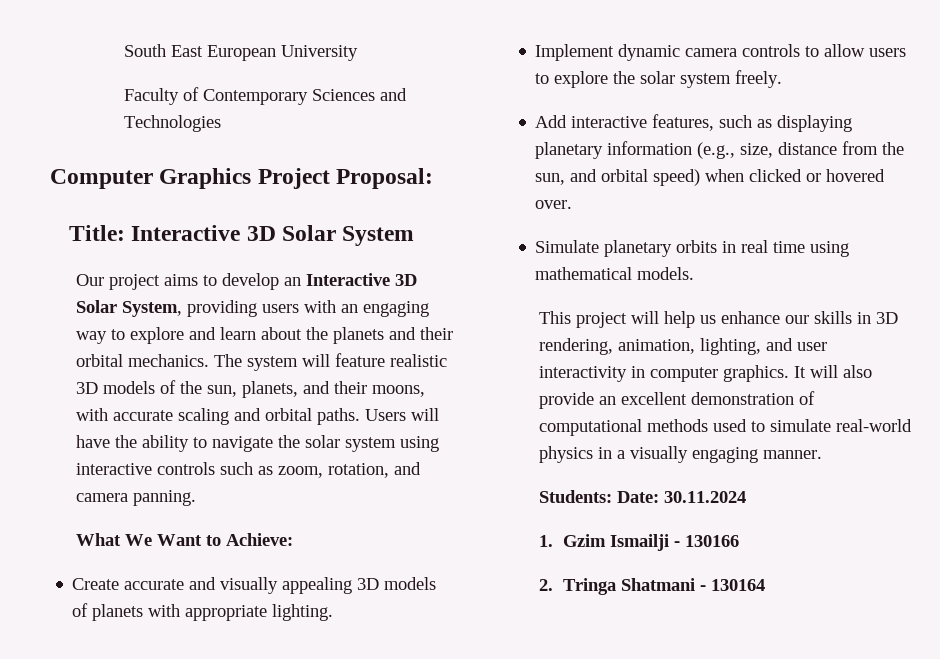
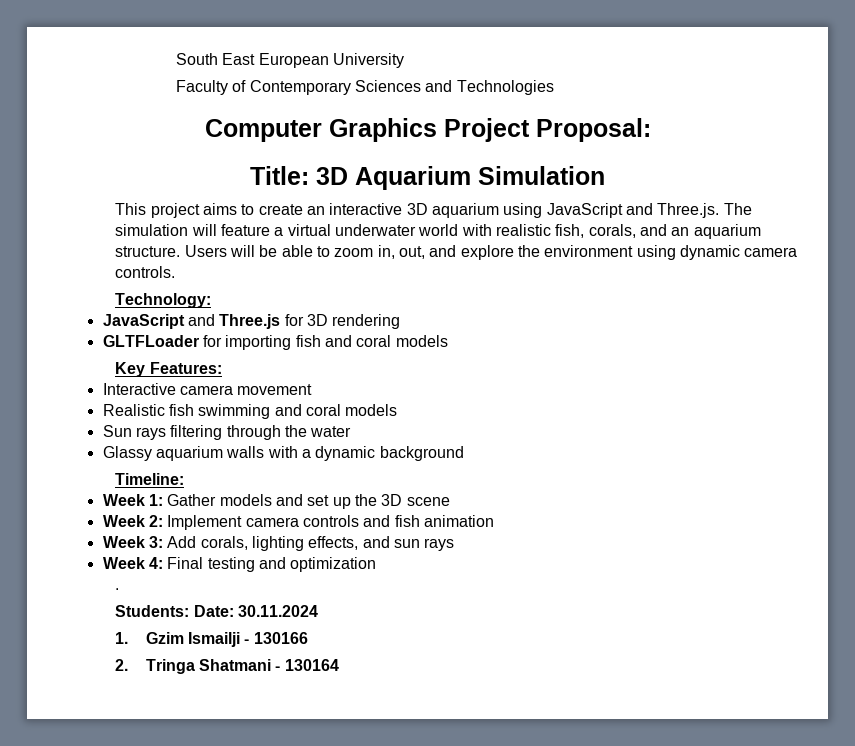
[131,225,415,246] [75,273,417,290] [75,300,429,317] [75,327,453,344] [75,353,447,371] [75,380,425,398] [75,408,439,425] [75,435,439,452] [75,462,421,478] [75,490,196,506] [75,533,293,546] [72,577,437,594] [72,603,334,621] [535,44,907,61] [535,70,783,88] [535,114,853,132] [535,141,905,159] [535,169,886,186] [535,200,573,209] [535,240,850,257] [535,267,695,280] [538,311,898,328] [538,338,827,355] [538,365,872,382] [538,391,815,409] [538,419,912,436] [538,446,822,463] Interactive 3D Solar System // Our project aims to develop an Interactive 3D Solar System, providing users with an engaging way to explore and learn about the planets and their orbital mechanics. The system will feature realistic 3D models of the sun, planets, and their moons, with accurate scaling and orbital paths. Users will have the ability to navigate the solar system using interactive controls such as zoom, rotation, and camera panning. // What We Want to Achieve: // Create accurate and visually appealing 3D models of planets with appropriate lighting. // Implement dynamic camera controls to allow users to explore the solar system freely. // Add interactive features, such as displaying planetary information (e.g., size, distance from the sun, and orbital speed) when clicked or hovered over. // Simulate planetary orbits in real time using mathematical models. // This project will help us enhance our skills in 3D rendering, animation, lighting, and user interactivity in computer graphics. It will also provide an excellent demonstration of computational methods used to simulate real-world physics in a visually engaging manner. -> [316,166,605,190] [115,203,752,218] [115,224,761,239] [115,245,798,260] [115,266,176,278] [115,293,212,308] [102,314,401,329] [102,335,448,350] [115,362,222,377] [102,383,313,395] [102,404,398,419] [102,425,352,440] [102,446,464,461] [115,473,185,485] [102,494,450,509] [102,515,495,530] [102,536,455,551] [102,557,377,572] [115,588,120,590] 3D Aquarium Simulation // This project aims to create an interactive 3D aquarium using JavaScript and Three.js. The simulation will feature a virtual underwater world with realistic fish, corals, and an aquarium structure. Users will be able to zoom in, out, and explore the environment using dynamic camera controls. // Technology: // JavaScript and Three.js for 3D rendering // GLTFLoader for importing fish and coral models // Key Features: // Interactive camera movement // Realistic fish swimming and coral models // Sun rays filtering through the water // Glassy aquarium walls with a dynamic background // Timeline: // Week 1: Gather models and set up the 3D scene // Week 2: Implement camera controls and fish animation // Week 3: Add corals, lighting effects, and sun rays // Week 4: Final testing and optimization // .

